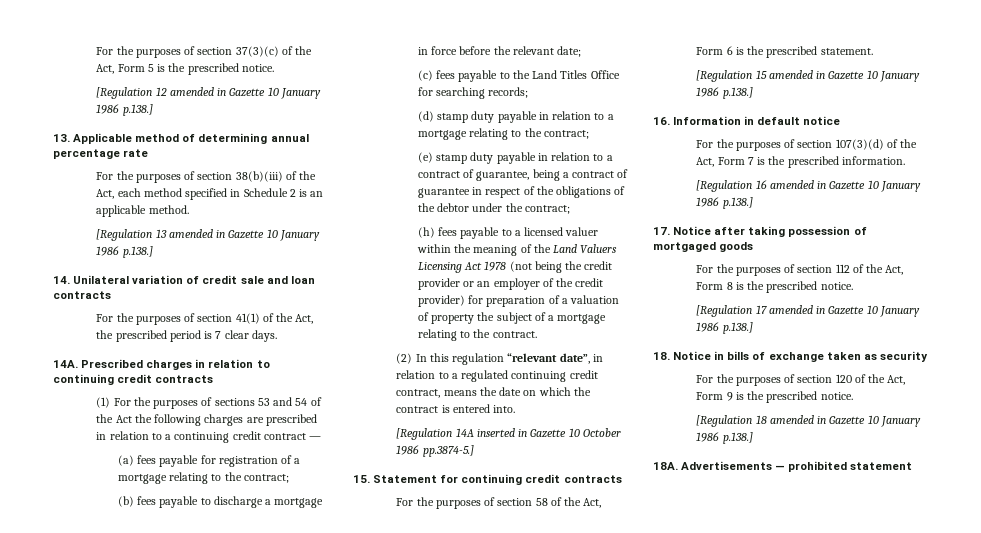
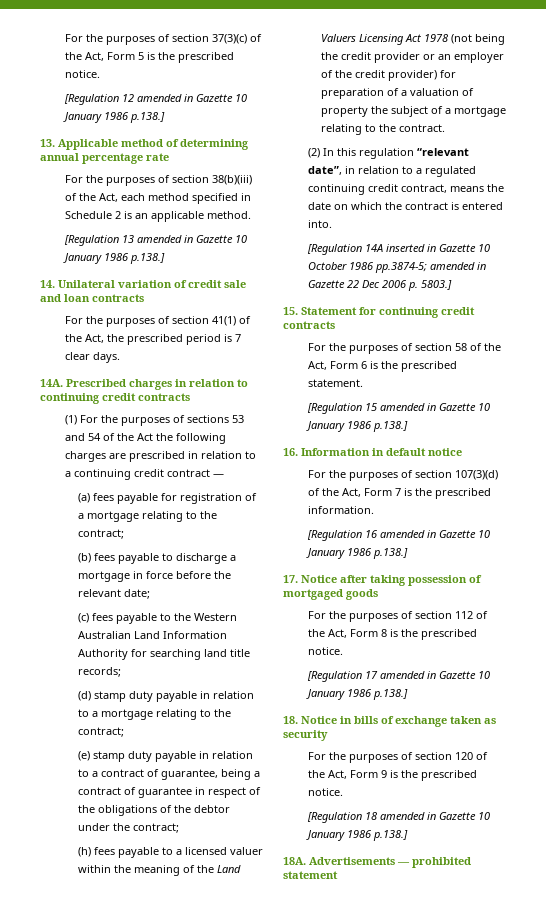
[532,70,620,79] [418,87,486,99] Land Titles Office for searching -> [193,613,237,621] [77,631,227,639] [77,649,250,660] Western Australian Land Information Authority for searching land title
[422,445,474,457] pp.3874-5.] -> [375,262,487,273] [308,280,453,291] pp.3874-5; amended in Gazette 22 Dec 2006 p. 5803.]

